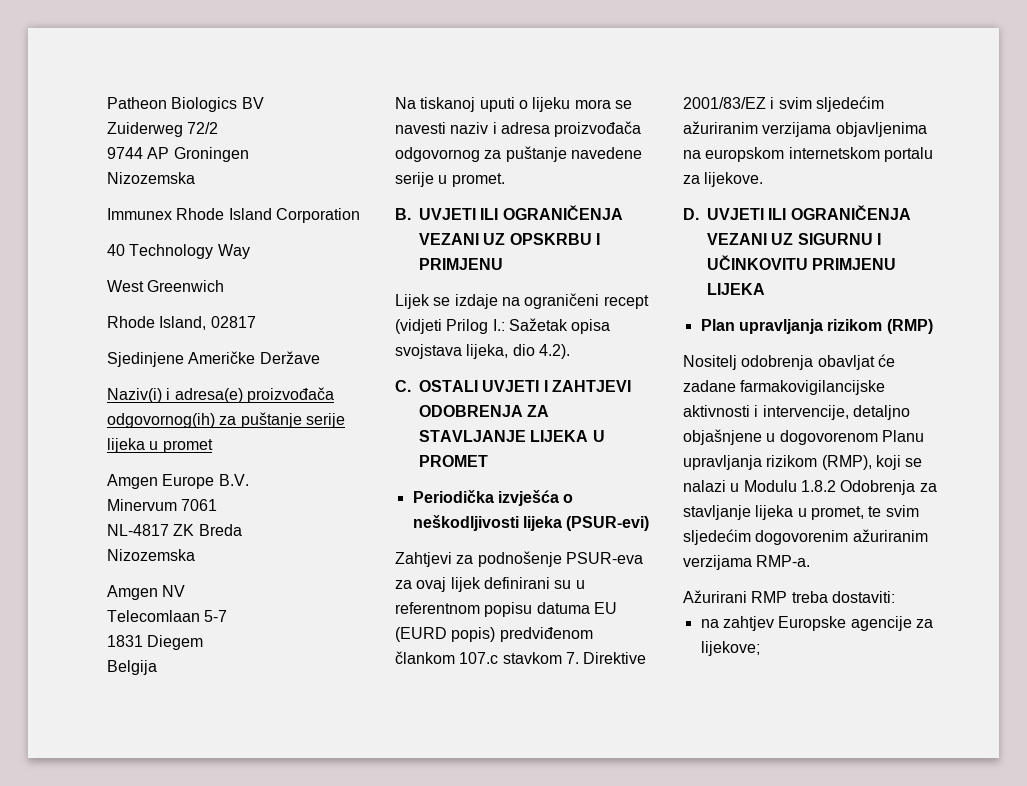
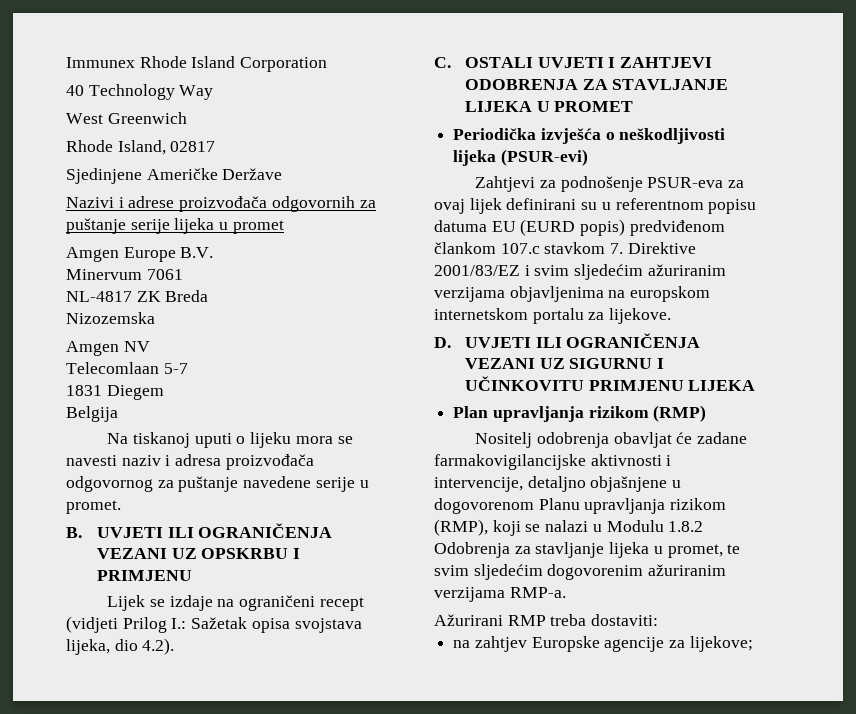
[107,97,264,112] [107,122,219,137] [107,147,249,162] [107,172,195,184] Patheon Biologics BV // Zuiderweg 72/2 // 9744 AP Groningen // Nizozemska // -> (66, 62) none
[107,387,334,403] [107,413,215,428] Naziv(i) i adresa(e) proizvođača odgovornog(ih) -> [66,196,355,212] Nazivi i adrese proizvođača odgovornih

